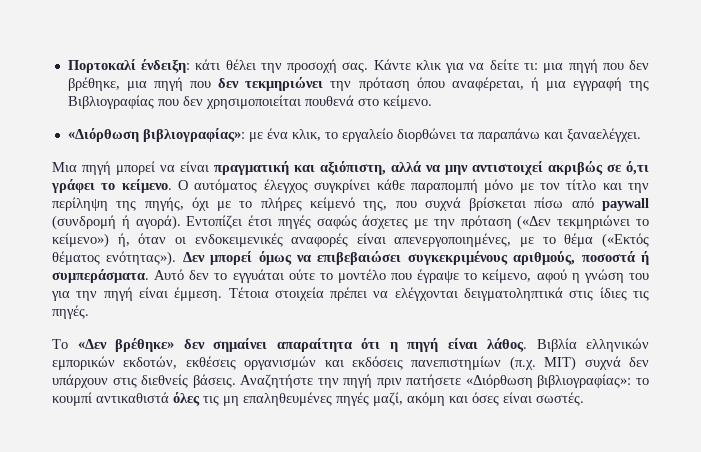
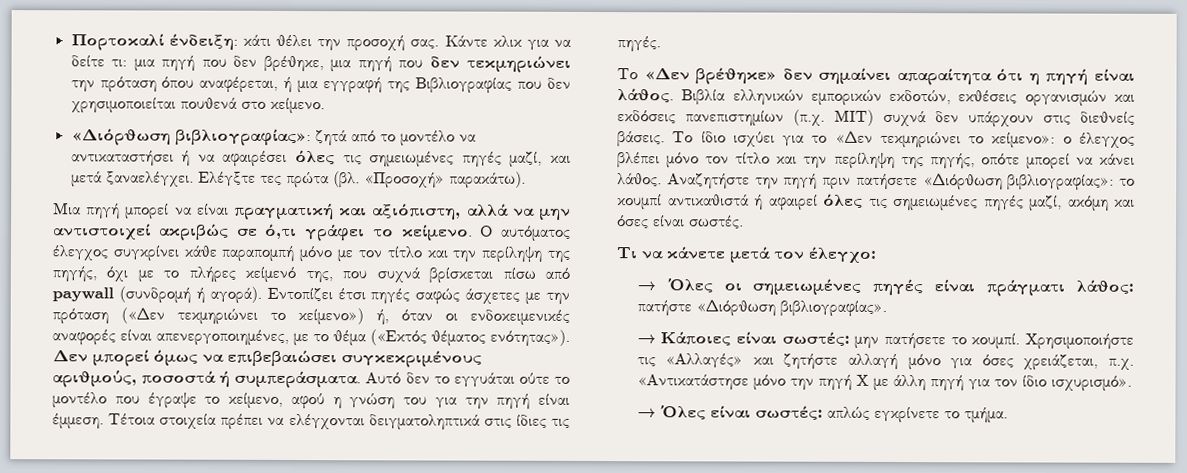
[248,128,641,142] με ένα κλικ, το εργαλείο διορθώνει τα παραπάνω και ξαναελέγχει. -> [314,130,476,147] [70,150,572,168] [70,171,526,189] ζητά από το μοντέλο να αντικαταστήσει ή να αφαιρέσει όλες τις σημειωμένες πηγές μαζί, και μετά ξαναελέγχει. Ελέγξτε τες πρώτα (βλ. «Προσοχή» παρακάτω).
(236, 381) none -> [672,129,1135,149] [617,152,1135,170] [617,173,662,187] Το ίδιο ισχύει για το «Δεν τεκμηριώνει το κείμενο»: ο έλεγχος βλέπει μόνο τον τίτλο και την περίληψη της πηγής, οπότε μπορεί να κάνει λάθος.
[173,392,332,406] όλες τις μη επαληθευμένες -> [754,193,978,212] ή αφαιρεί όλες τις σημειωμένες
(584, 399) none -> [616,246,876,264] [636,278,1134,297] [636,298,887,317] [636,331,1134,350] [636,353,1134,371] [636,374,1132,392] [636,405,1008,424] // Τι να κάνετε μετά τον έλεγχο: // → Όλες οι σημειωμένες πηγές είναι πράγματι λάθος: πατήστε «Διόρθωση βιβλιογραφίας». // → Κάποιες είναι σωστές: μην πατήσετε το κουμπί. Χρησιμοποιήστε τις «Αλλαγές» και ζητήστε αλλαγή μόνο για όσες χρειάζεται, π.χ. «Αντικατάστησε μόνο την πηγή Χ με άλλη πηγή για τον ίδιο ισχυρισμό». // → Όλες είναι σωστές: απλώς εγκρίνετε το τμήμα.

